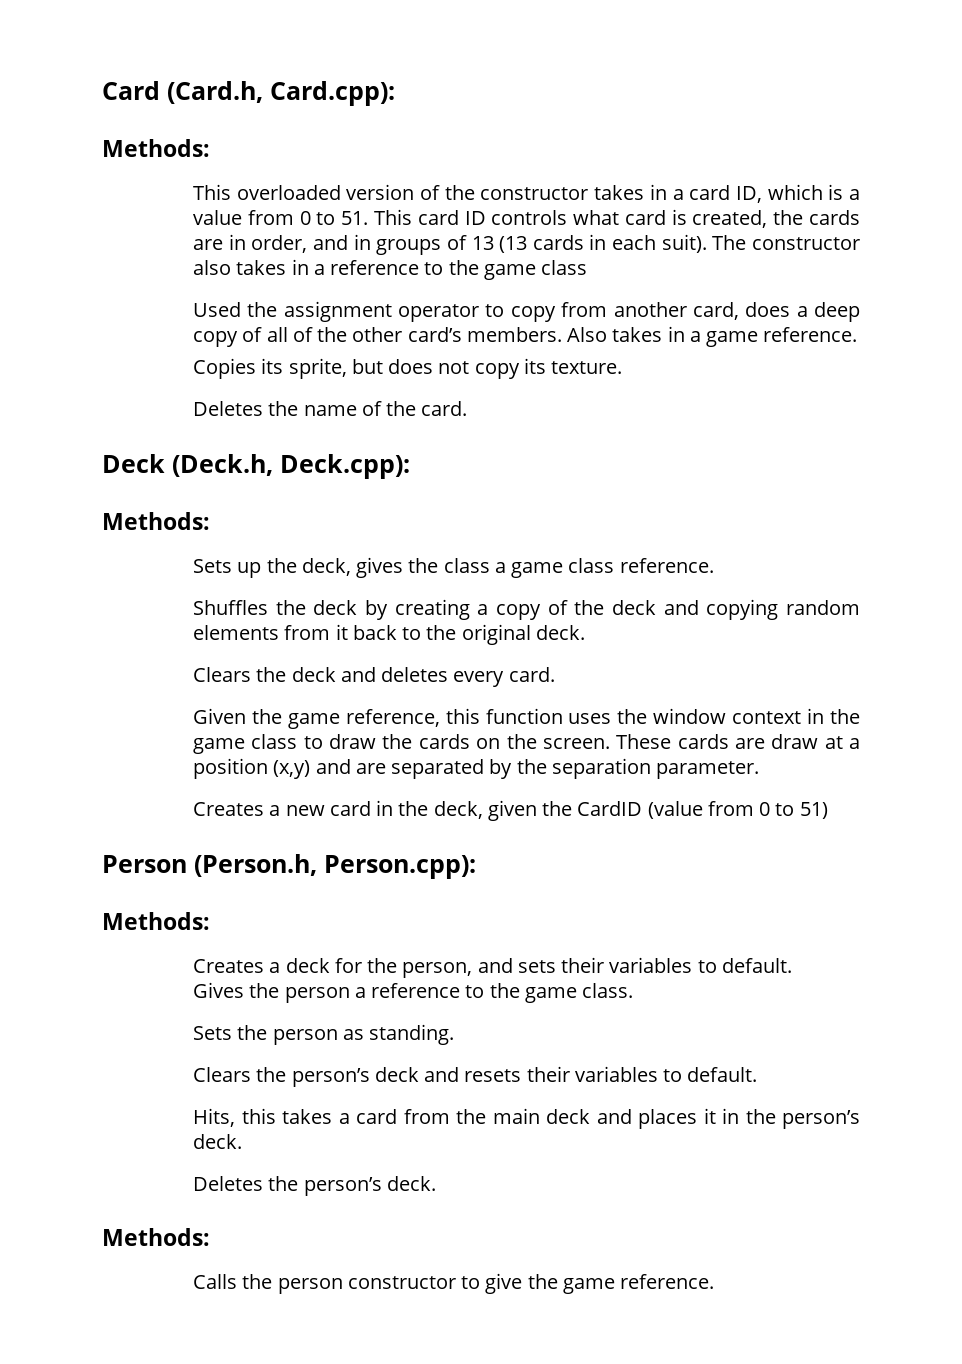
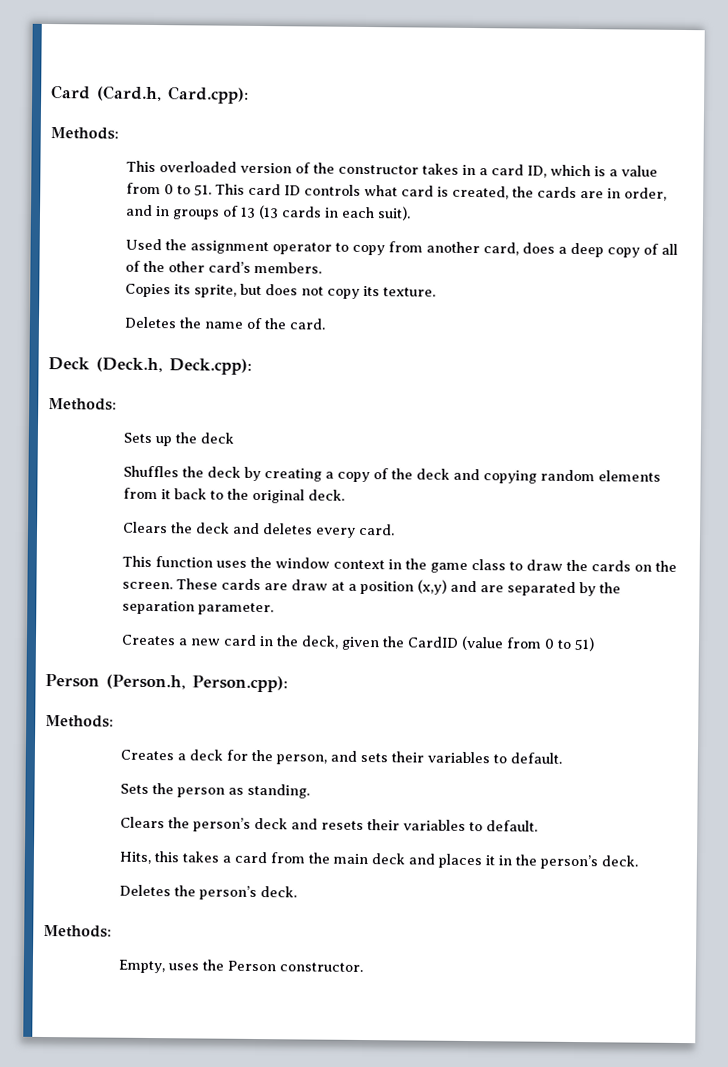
[712,235,860,250] [193,259,588,280] The constructor also takes in a reference to the game class -> (411, 213) none
[567,326,858,347] Also takes in a game reference. -> (322, 267) none
[301,557,714,578] deck, gives the class a game class reference. -> [199,432,234,444] deck
[193,708,480,729] Given the game reference, this -> [121,555,152,568] This
[193,982,634,1003] // Gives the person a reference to the game class. -> (562, 758) none
[193,1273,715,1294] Calls the person constructor to give the game reference. -> [117,959,363,974] Empty, uses the Person constructor.

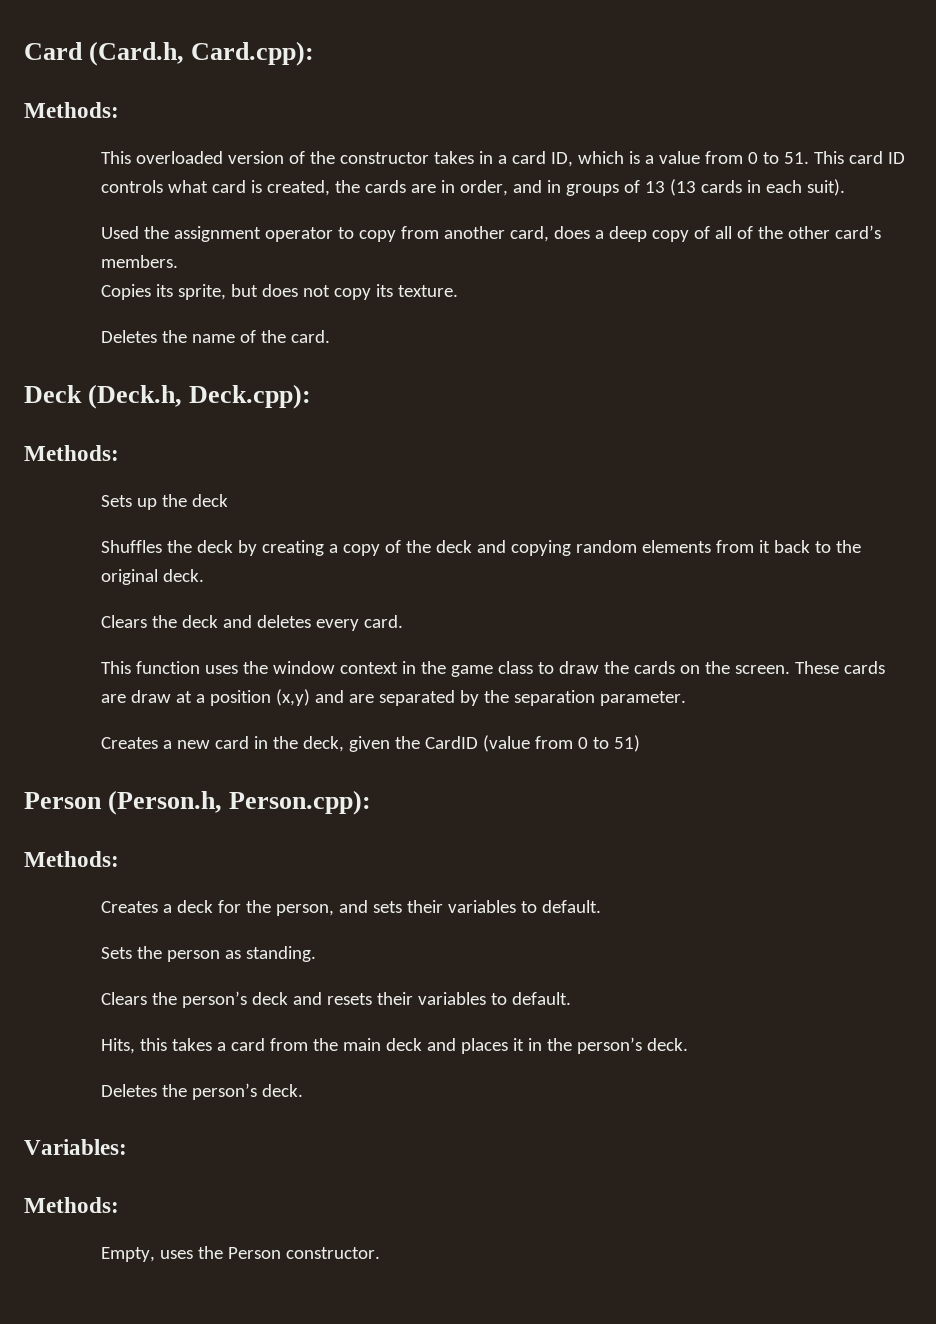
(297, 892) none -> [24,1139,127,1155] // Variables:

